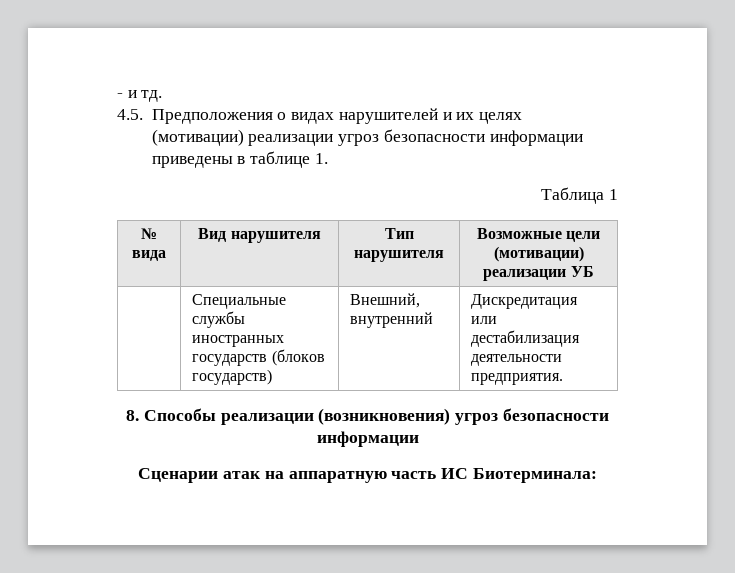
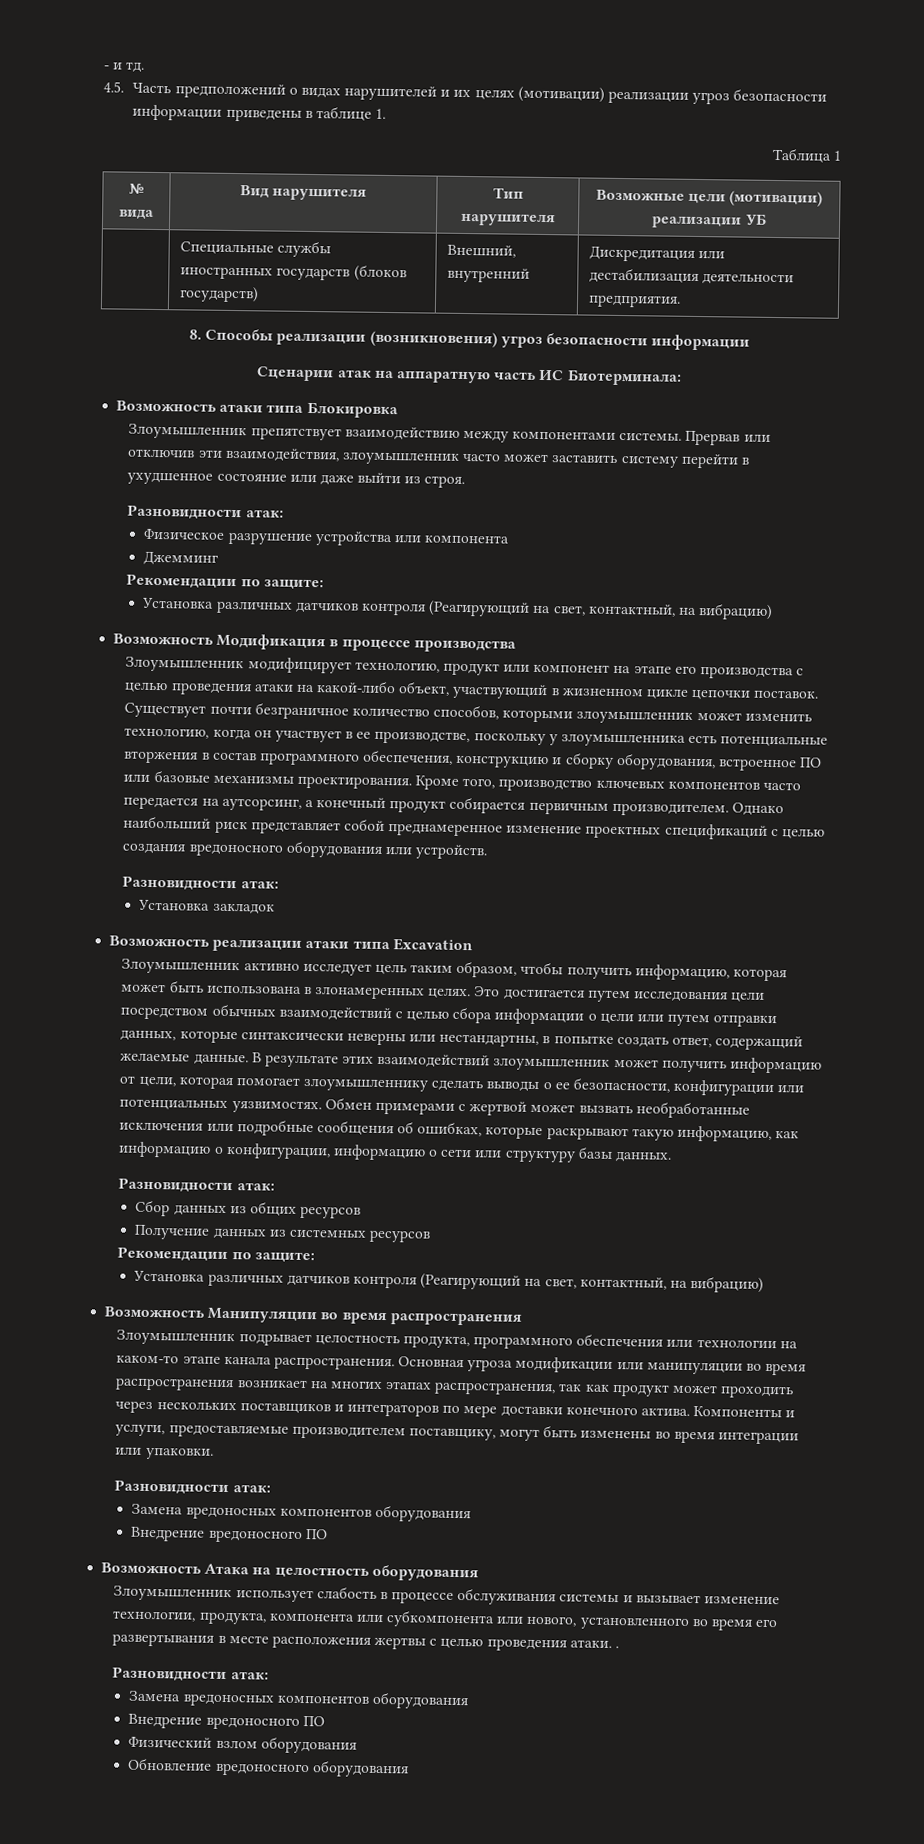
[151,109,273,124] Предположения -> [132,82,286,99] Часть предположений
(597, 475) none -> [116,400,398,419] [128,423,771,446] [127,447,751,469] [127,472,466,489] [127,504,284,521] [143,528,510,547] [143,550,220,566] [126,573,324,591] [142,597,774,620] [113,633,516,653] [125,656,805,680] [124,680,820,701] [124,702,812,724] [124,727,829,748] [124,749,823,772] [123,770,802,792] [123,796,785,817] [123,815,826,840] [122,840,488,860] [122,875,279,892] [138,899,275,915] [109,935,473,952] [121,958,788,982] [121,980,766,1003] [120,1003,778,1028] [120,1030,804,1051] [120,1052,823,1074] [119,1075,805,1097] [119,1097,750,1119] [119,1119,800,1143] [118,1141,673,1163] [118,1177,275,1194] [135,1199,362,1219] [134,1224,432,1243] [117,1246,315,1264] [133,1270,765,1293] [104,1306,522,1326] [116,1329,798,1350] [116,1354,807,1376] [115,1377,795,1399] [115,1400,796,1418] [115,1423,800,1445] [115,1447,214,1460] [114,1479,271,1496] [131,1503,471,1523] [130,1526,328,1543] [101,1562,479,1582] [113,1585,781,1606] [112,1610,779,1631] [112,1633,620,1652] [112,1666,269,1683] [128,1690,469,1710] [128,1713,325,1730] [128,1736,357,1754] [128,1757,409,1778] // Возможность атаки типа Блокировка // Злоумышленник препятствует взаимодействию между компонентами системы. Прервав или отключив эти взаимодействия, злоумышленник часто может заставить систему перейти в ухудшенное состояние или даже выйти из строя. // Разновидности атак: // Физическое разрушение устройства или компонента // Джемминг // Рекомендации по защите: // Установка различных датчиков контроля (Реагирующий на свет, контактный, на вибрацию) // Возможность Модификация в процессе производства // Злоумышленник модифицирует технологию, продукт или компонент на этапе его производства с целью проведения атаки на какой-либо объект, участвующий в жизненном цикле цепочки поставок. Существует почти безграничное количество способов, которыми злоумышленник может изменить технологию, когда он участвует в ее производстве, поскольку у злоумышленника есть потенциальные вторжения в состав программного обеспечения, конструкцию и сборку оборудования, встроенное ПО или базовые механизмы проектирования. Кроме того, производство ключевых компонентов часто передается на аутсорсинг, а конечный продукт собирается первичным производителем. Однако наибольший риск представляет собой преднамеренное изменение проектных спецификаций с целью создания вредоносного оборудования или устройств. // Разновидности атак: // Установка закладок // Возможность реализации атаки типа Excavation // Злоумышленник активно исследует цель таким образом, чтобы получить информацию, которая может быть использована в злонамеренных целях. Это достигается путем исследования цели посредством обычных взаимодействий с целью сбора информации о цели или путем отправки данных, которые синтаксически неверны или нестандартны, в попытке создать ответ, содержащий желаемые данные. В результате этих взаимодействий злоумышленник может получить информацию от цели, которая помогает злоумышленнику сделать выводы о ее безопасности, конфигурации или потенциальных уязвимостях. Обмен примерами с жертвой может вызвать необработанные исключения или подробные сообщения об ошибках, которые раскрывают такую информацию, как информацию о конфигурации, информацию о сети или структуру базы данных. // Разновидности атак: // Сбор данных из общих ресурсов // Получение данных из системных ресурсов // Рекомендации по защите: // Установка различных датчиков контроля (Реагирующий на свет, контактный, на вибрацию) // Возможность Манипуляции во время распространения // Злоумышленник подрывает целостность продукта, программного обеспечения или технологии на каком-то этапе канала распространения. Основная угроза модификации или манипуляции во время распространения возникает на многих этапах распространения, так как продукт может проходить через нескольких поставщиков и интеграторов по мере доставки конечного актива. Компоненты и услуги, предоставляемые производителем поставщику, могут быть изменены во время интеграции или упаковки. // Разновидности атак: // Замена вредоносных компонентов оборудования // Внедрение вредоносного ПО // Возможность Атака на целостность оборудования // Злоумышленник использует слабость в процессе обслуживания системы и вызывает изменение технологии, продукта, компонента или субкомпонента или нового, установленного во время его развертывания в месте расположения жертвы с целью проведения атаки. . // Разновидности атак: // Замена вредоносных компонентов оборудования // Внедрение вредоносного ПО // Физический взлом оборудования // Обновление вредоносного оборудования

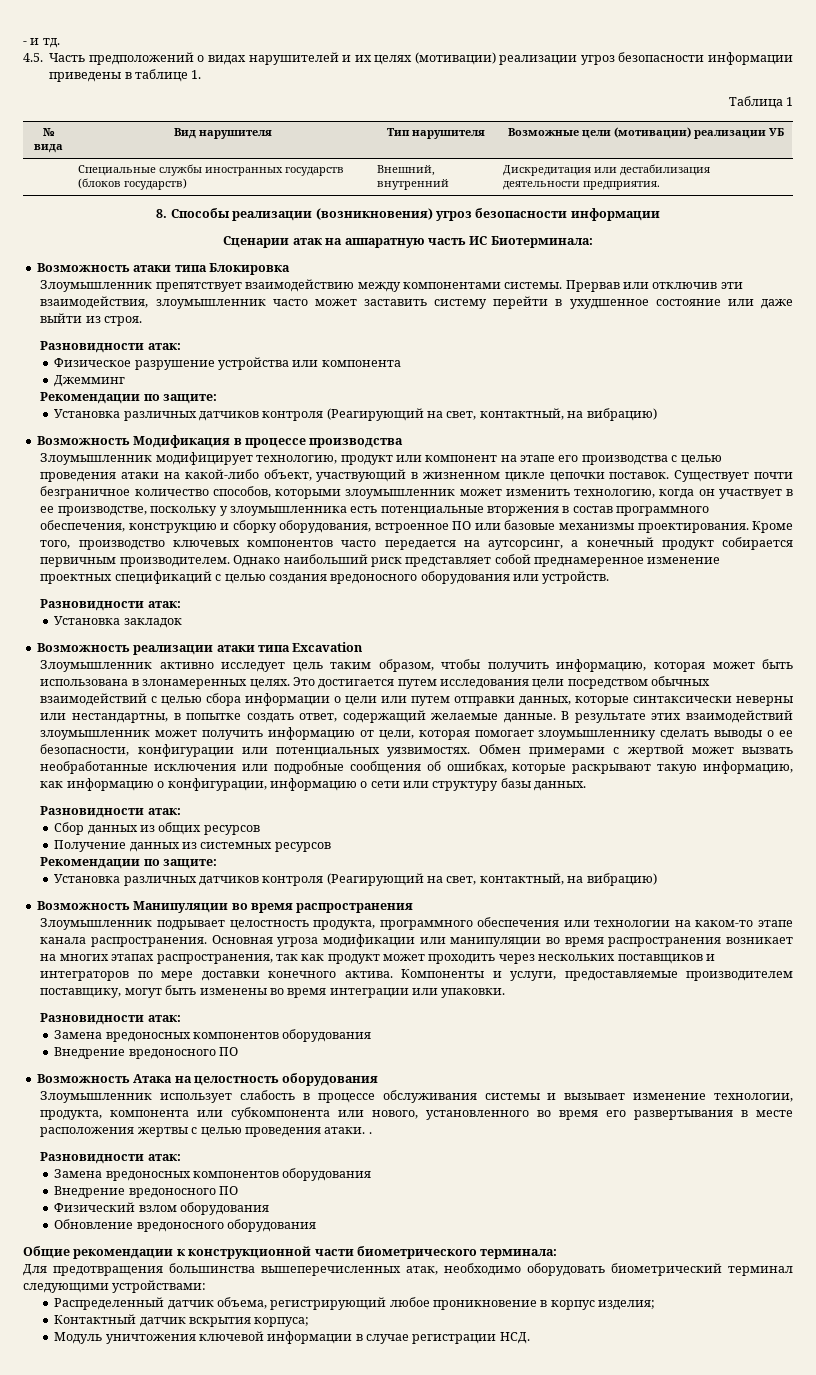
(409, 1769) none -> [23,1246,558,1259] [23,1263,793,1276] [23,1280,207,1293] [54,1297,656,1310] [54,1314,310,1327] [54,1331,530,1344] // Общие рекомендации к конструкционной части биометрического терминала: // Для предотвращения большинства вышеперечисленных атак, необходимо оборудовать биометрический терминал следующими устройствами: // Распределенный датчик объема, регистрирующий любое проникновение в корпус изделия; // Контактный датчик вскрытия корпуса; // Модуль уничтожения ключевой информации в случае регистрации НСД.

